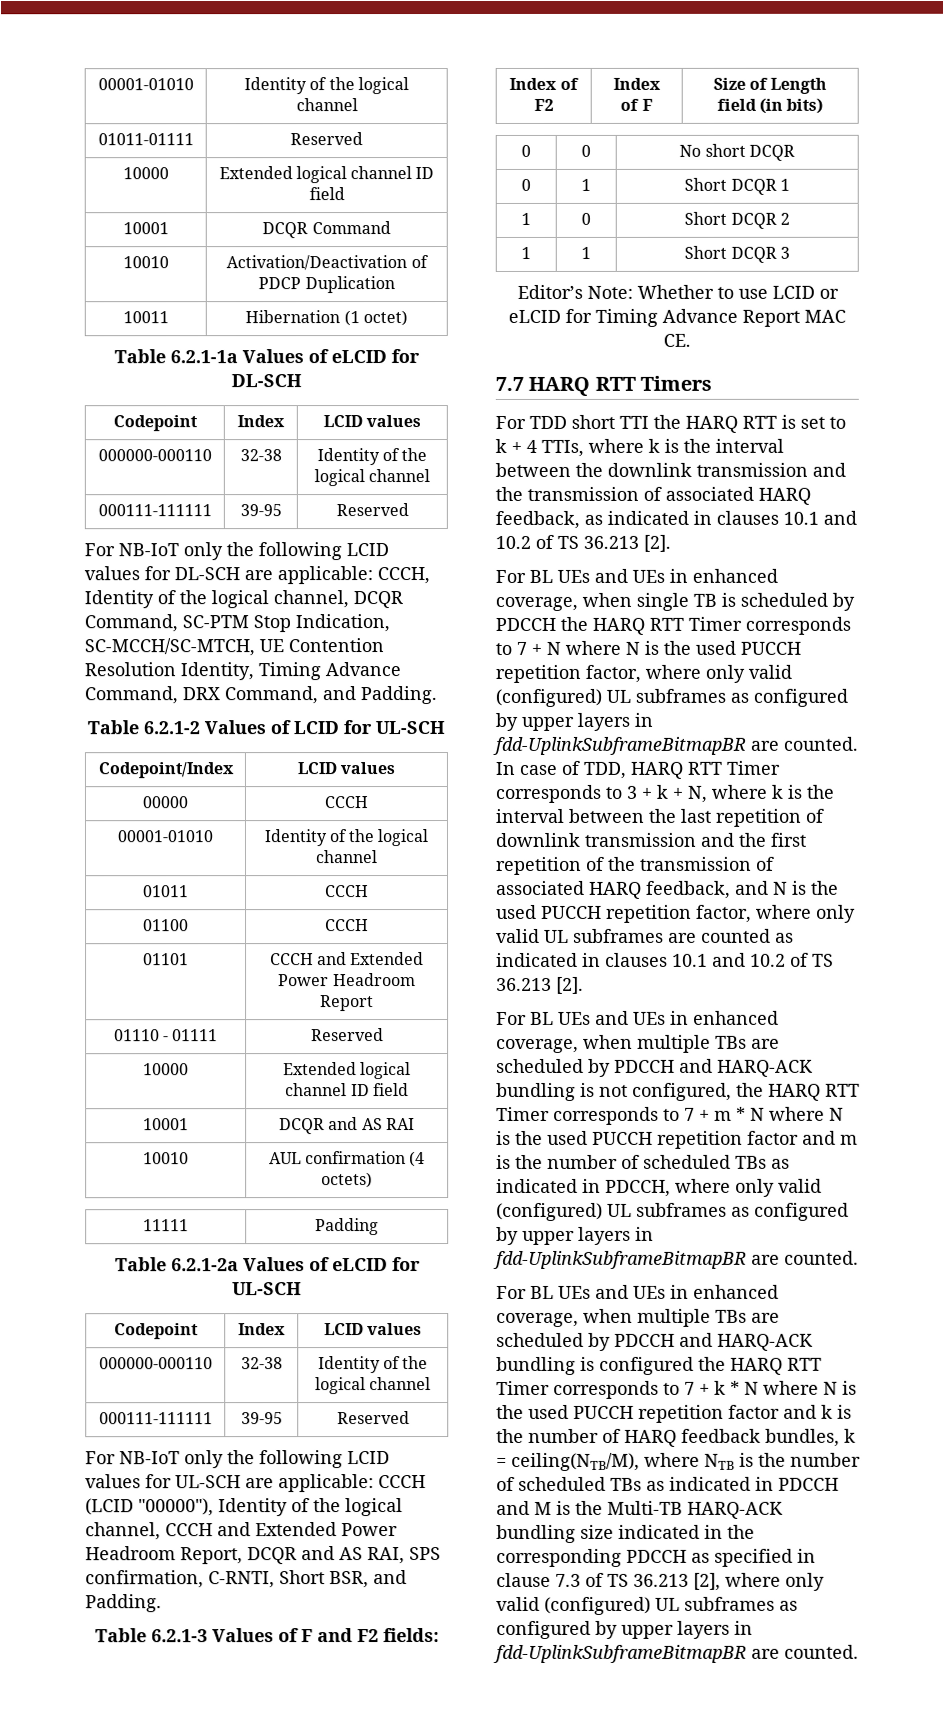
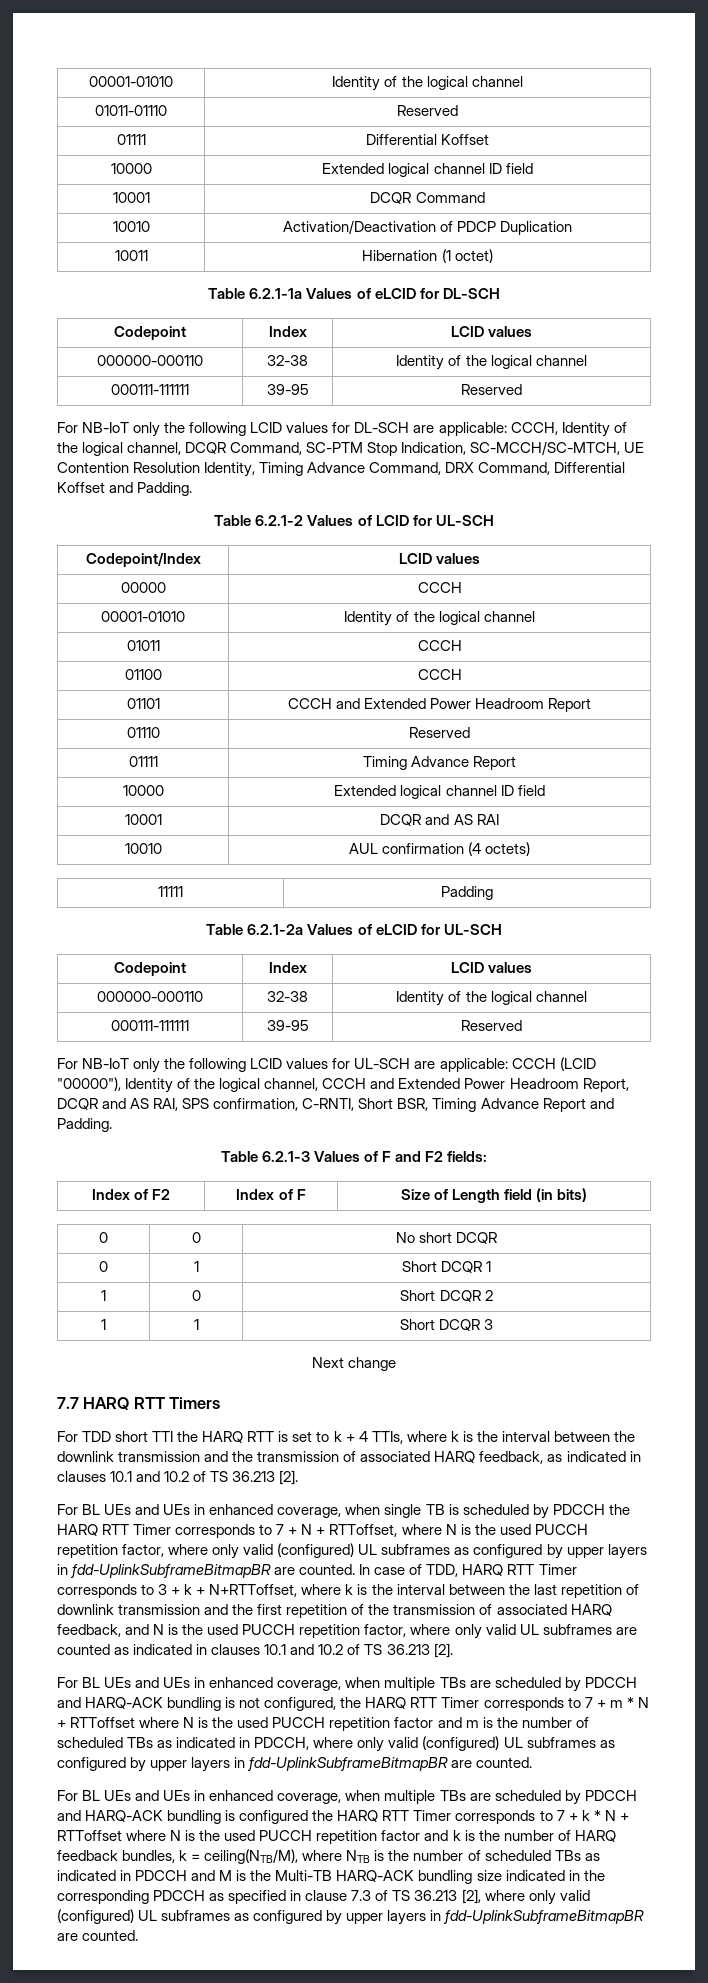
[97,78,194,91] [244,77,409,95] [295,98,358,112] [97,133,194,146] [290,132,363,146] 00001-01010 | Identity of the logical channel // 01011-01111 | Reserved -> [89,76,173,87] [332,76,523,91] [95,105,167,116] [397,105,458,116] [116,134,146,145] [365,134,490,145] 00001-01010 | Identity of the logical channel // 01011-01110 | Reserved // 01111 | Differential Koffset
(318, 695) none -> [554,462,626,473] [57,482,105,493] Differential Koffset
[163,1029,219,1042] [310,1028,384,1042] - 01111 | Reserved -> [409,727,470,738] [128,756,158,767] [362,756,517,770] | Reserved // 01111 | Timing Advance Report
(369, 1580) none -> [432,1098,586,1112] Timing Advance Report
[516,284,839,299] [508,308,846,327] [663,333,691,347] Editor’s Note: Whether to use LCID or eLCID for Timing Advance Report MAC CE. -> [311,1357,397,1371] Next change
(561, 648) none -> [316,1524,398,1537] + RTToffset,
[687,785,707,803] N, -> [209,1584,298,1597] N+RTToffset,
(765, 1114) none -> [57,1717,136,1728] + RTToffset
(759, 1388) none -> [619,1813,629,1821] [57,1830,122,1841] + RTToffset

